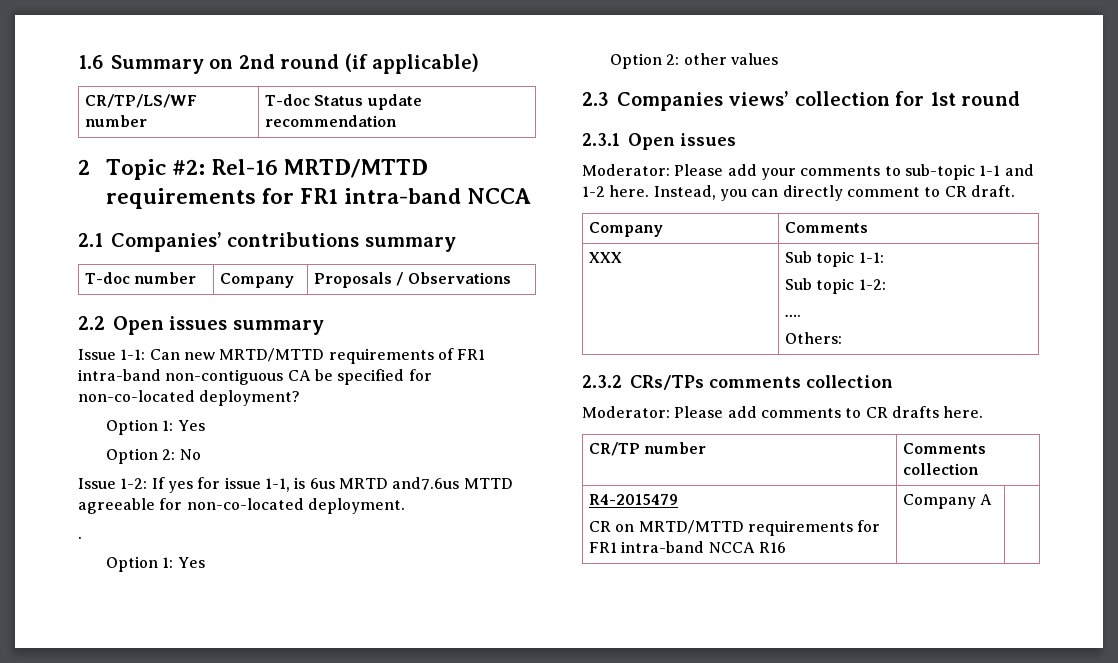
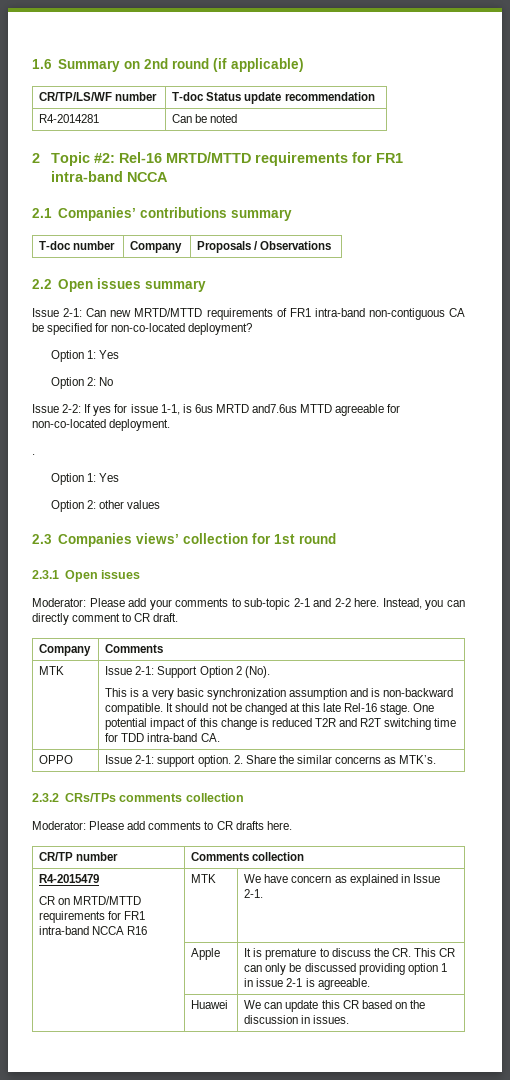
(397, 121) none -> [39,114,100,123] [172,114,238,123] // R4-2014281 | Can be noted
[120,349,146,360] 1-1: -> [63,308,83,317] 2-1:
[120,478,148,489] 1-2: -> [62,404,82,413] 2-2:
[979,164,1034,176] [582,186,605,197] 1-1 and 1-2 -> [293,598,351,607] 2-1 and 2-2
[588,252,622,263] [784,251,884,267] [784,278,886,294] [784,314,801,317] [784,332,842,344] XXX | Sub topic 1-1: // Sub topic 1-2: // …. // Others: -> [39,666,65,675] [105,666,270,678] [105,688,454,700] [105,703,435,715] [105,718,457,730] [105,733,220,742] [39,755,74,764] [105,755,437,767] MTK | Issue 2-1: Support Option 2 (No). // This is a very basic synchronization assumption and is non-backward compatible. It should not be changed at this late Rel-16 stage. One potential impact of this change is reduced T2R and R2T switching time for TDD intra-band CA. // OPPO | Issue 2-1: support option. 2. Share the similar concerns as MTK’s.
[902,494,993,509] Company A | -> [191,874,217,883] [244,874,440,886] [244,889,264,898] [191,948,221,960] [244,948,456,960] [244,963,447,975] [244,978,370,990] [191,1000,229,1009] [244,1000,425,1012] [244,1015,350,1024] MTK | We have concern as explained in Issue 2-1. // | Apple | It is premature to discuss the CR. This CR can only be discussed providing option 1 in issue 2-1 is agreeable. // | Huawei | We can update this CR based on the discussion in issues.

